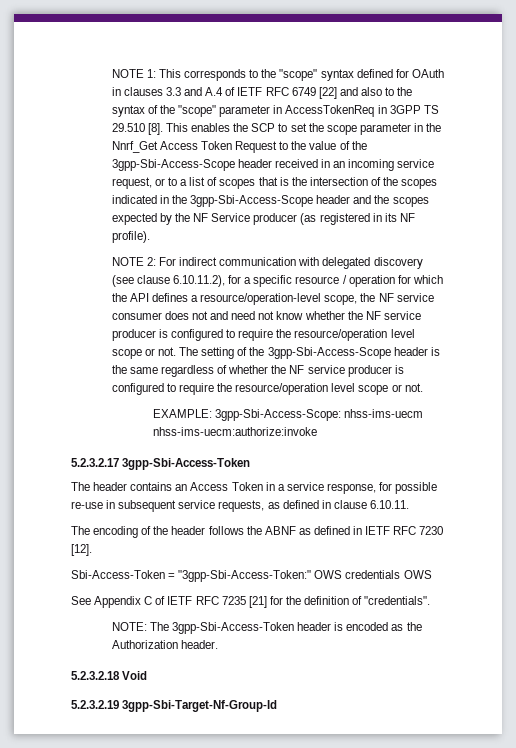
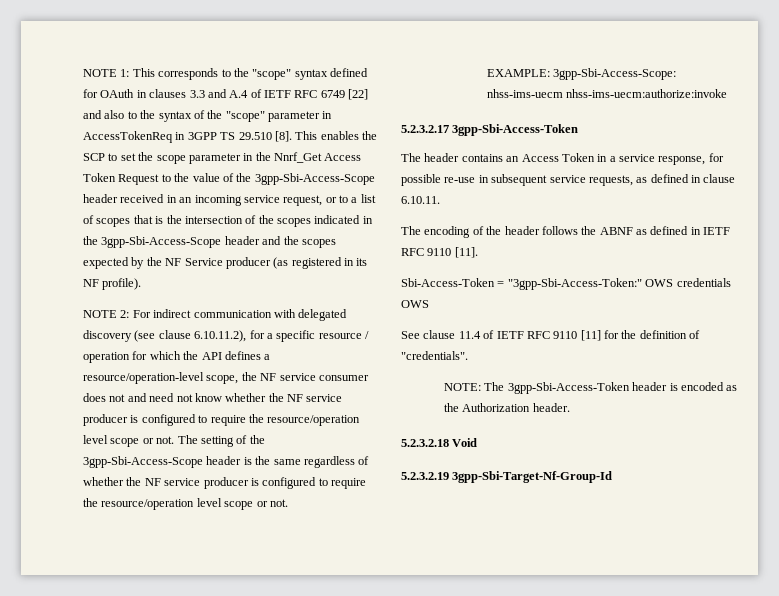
[419,526,444,535] [71,544,92,556] 7230 [12]. -> [427,247,478,258] 9110 [11].
[94,596,267,608] Appendix C of IETF RFC 7235 [21] -> [423,330,601,341] clause 11.4 of IETF RFC 9110 [11]

